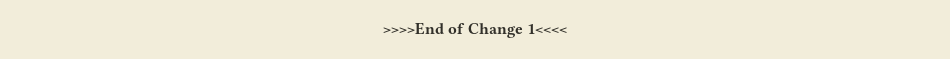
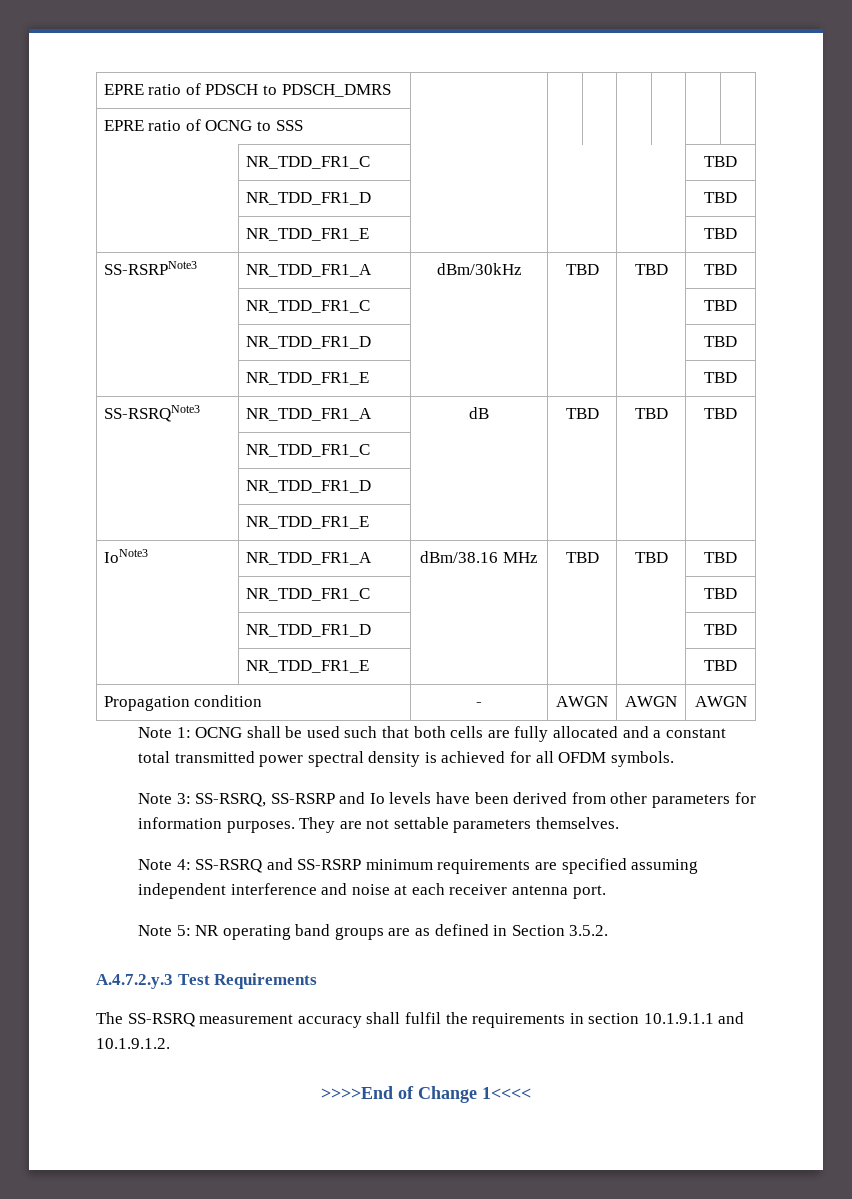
(383, 28) none -> [103,83,391,97] [103,119,303,131] [245,156,370,169] [704,156,737,167] [245,192,371,205] [704,192,737,203] [245,228,369,241] [704,228,737,239] [103,261,197,275] [245,264,372,277] [436,263,522,275] [565,264,599,275] [634,264,668,275] [704,264,737,275] [245,300,370,313] [704,300,737,311] [245,336,371,349] [704,336,737,347] [245,372,369,385] [704,372,737,383] [103,405,200,422] [245,408,372,421] [469,407,489,419] [565,408,599,419] [634,408,668,419] [704,408,737,419] [245,444,370,457] [245,480,371,493] [245,516,369,529] [103,549,148,563] [245,552,372,565] [420,551,538,563] [565,552,599,563] [634,552,668,563] [704,552,737,563] [245,588,370,601] [704,588,737,599] [245,624,371,637] [704,624,737,635] [245,660,369,673] [704,660,737,671] [103,695,263,711] [476,702,482,707] [556,696,608,707] [625,696,677,707] [694,696,747,707] [137,726,726,742] [137,751,674,767] [137,792,756,808] [137,817,620,833] [137,858,699,874] [137,883,606,899] [137,924,609,940] [96,973,318,989] [96,1012,745,1028] [96,1038,170,1049] EPRE ratio of PDSCH to PDSCH_DMRS | | | | | | | // EPRE ratio of OCNG to SSS | | | | | | | // | NR_TDD_FR1_C | | | | TBD // | NR_TDD_FR1_D | | | | TBD // | NR_TDD_FR1_E | | | | TBD // SS-RSRPNote3 | NR_TDD_FR1_A | dBm/30kHz | TBD | TBD | TBD // | NR_TDD_FR1_C | | | | TBD // | NR_TDD_FR1_D | | | | TBD // | NR_TDD_FR1_E | | | | TBD // SS-RSRQNote3 | NR_TDD_FR1_A | dB | TBD | TBD | TBD // | NR_TDD_FR1_C | | | | // | NR_TDD_FR1_D | | | | // | NR_TDD_FR1_E | | | | // IoNote3 | NR_TDD_FR1_A | dBm/38.16 MHz | TBD | TBD | TBD // | NR_TDD_FR1_C | | | | TBD // | NR_TDD_FR1_D | | | | TBD // | NR_TDD_FR1_E | | | | TBD // Propagation condition | - | AWGN | AWGN | AWGN // Note 1: OCNG shall be used such that both cells are fully allocated and a constant total transmitted power spectral density is achieved for all OFDM symbols. // Note 3: SS-RSRQ, SS-RSRP and Io levels have been derived from other parameters for information purposes. They are not settable parameters themselves. // Note 4: SS-RSRQ and SS-RSRP minimum requirements are specified assuming independent interference and noise at each receiver antenna port. // Note 5: NR operating band groups are as defined in Section 3.5.2. // A.4.7.2.y.3 Test Requirements // The SS-RSRQ measurement accuracy shall fulfil the requirements in section 10.1.9.1.1 and 10.1.9.1.2. //

